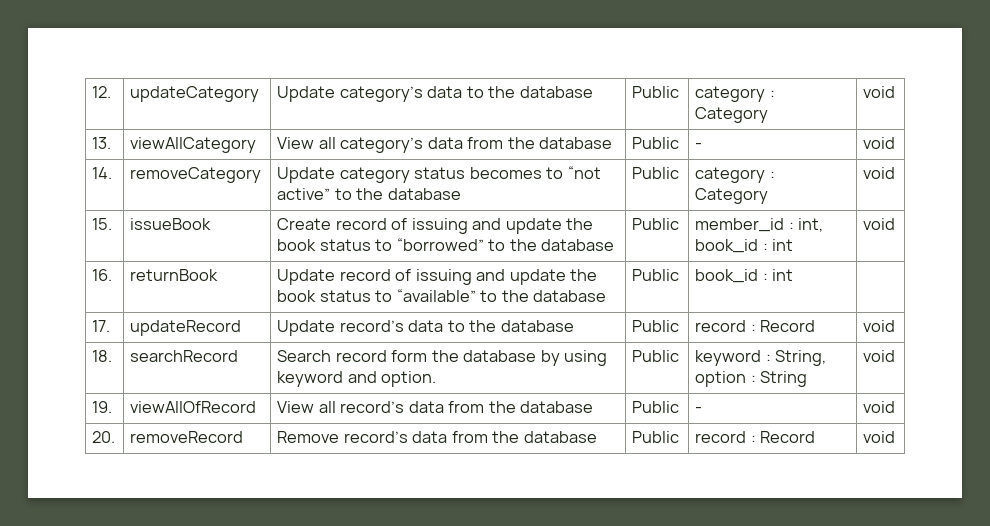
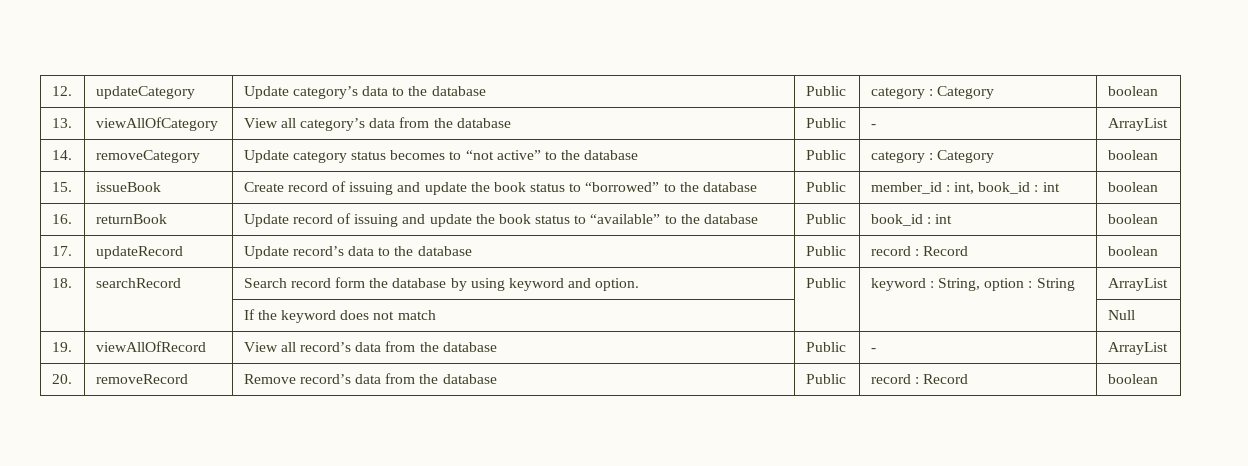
[863,86,896,98] void -> [1107,86,1158,96] boolean
[130,137,257,153] viewAllCategory -> [95,117,218,131] viewAllOfCategory
[863,137,896,149] void -> [1107,118,1168,131] ArrayList
[863,167,896,179] void -> [1107,150,1158,160] boolean
[863,218,896,230] void -> [1107,182,1158,192] boolean
(794, 275) none -> [1107,214,1158,224] boolean
[863,320,896,332] void -> [1107,246,1158,256] boolean
[863,350,896,362] void -> [1107,278,1168,291] [243,309,436,323] [1107,310,1135,320] ArrayList // | | If the keyword does not match | | | Null
[863,401,896,413] void -> [1107,342,1168,355] ArrayList
[863,431,896,443] void -> [1107,374,1158,384] boolean

